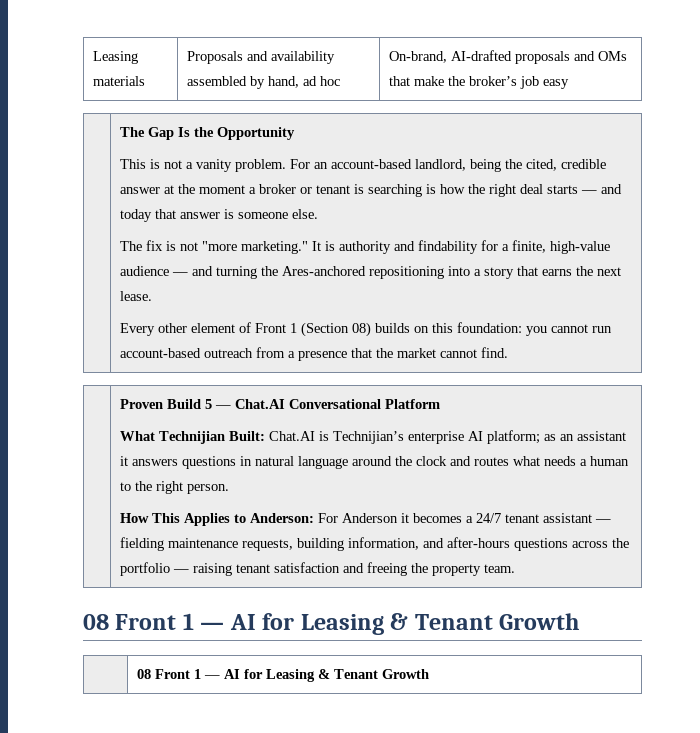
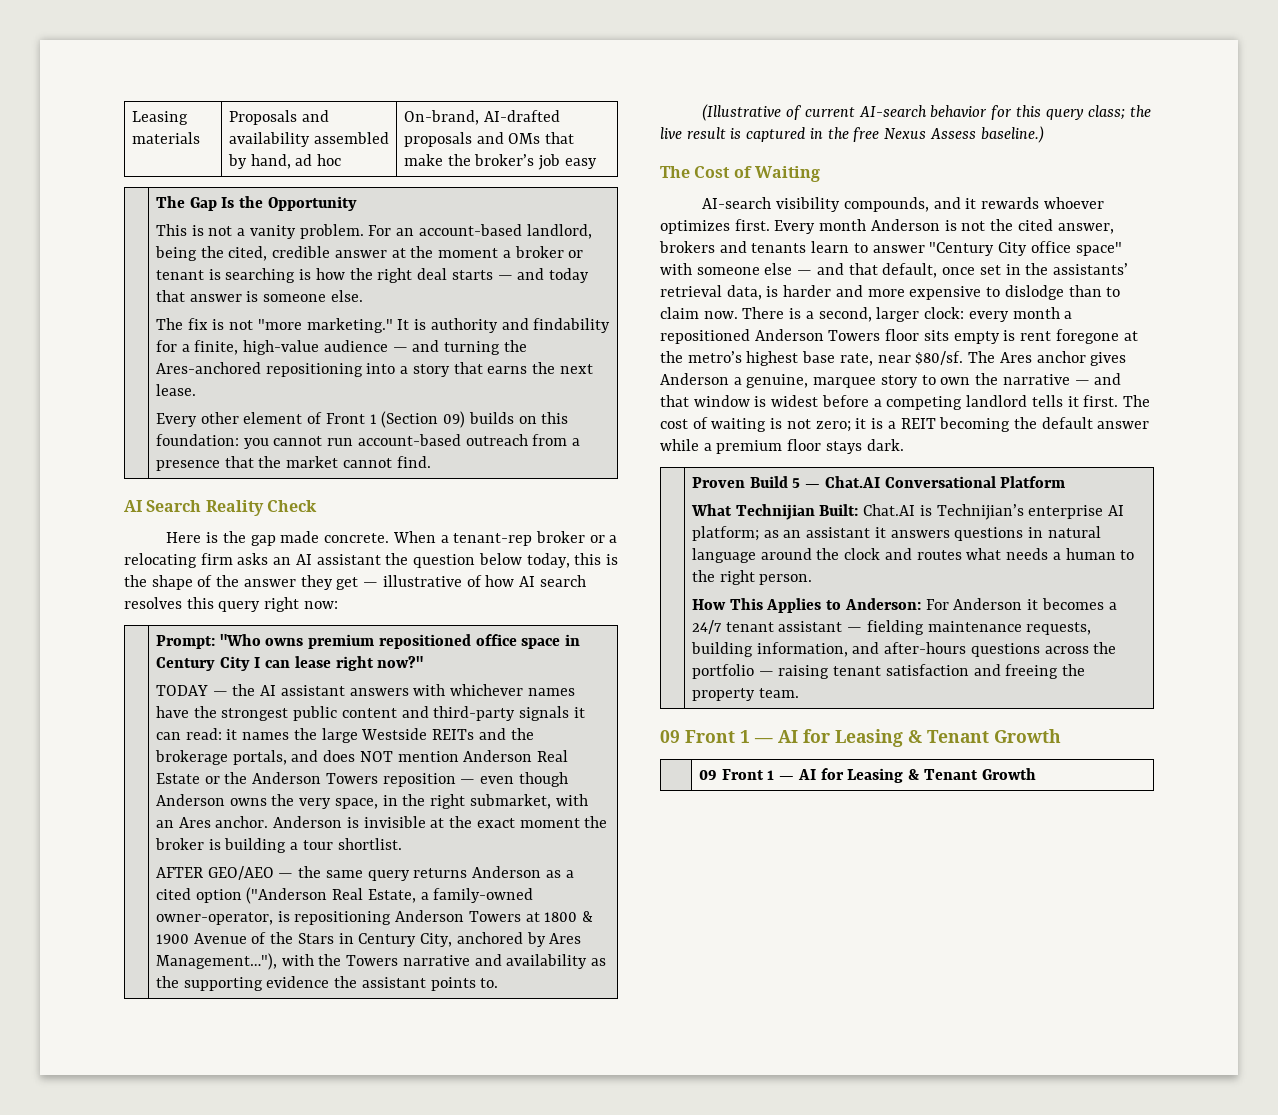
[351,322,371,337] 08) -> [443,411,466,428] 09)
(508, 352) none -> [124,500,317,516] [166,531,618,546] [124,553,618,568] [124,575,586,590] [124,597,338,612] [156,634,581,649] [156,656,424,671] [156,684,575,696] [156,706,585,721] [156,728,534,743] [155,750,569,765] [156,772,568,787] [156,794,588,809] [156,816,608,828] [155,838,402,853] [156,866,574,881] [156,887,534,904] [156,910,594,925] [156,932,582,947] [156,953,607,970] [156,976,499,991] [702,104,1151,121] [660,126,1044,143] [660,166,820,182] [702,197,1104,212] [660,219,1114,234] [659,241,1122,256] [660,263,1128,278] [660,285,1121,300] [660,307,1073,322] [660,329,1138,344] [660,351,1127,366] [660,373,1122,388] [660,395,1150,410] [660,417,1150,432] [660,439,904,454] // AI Search Reality Check // Here is the gap made concrete. When a tenant-rep broker or a relocating firm asks an AI assistant the question below today, this is the shape of the answer they get — illustrative of how AI search resolves this query right now: // | Prompt: "Who owns premium repositioned office space in Century City I can lease right now?" // TODAY — the AI assistant answers with whichever names have the strongest public content and third-party signals it can read: it names the large Westside REITs and the brokerage portals, and does NOT mention Anderson Real Estate or the Anderson Towers reposition — even though Anderson owns the very space, in the right submarket, with an Ares anchor. Anderson is invisible at the exact moment the broker is building a tour shortlist. // AFTER GEO/AEO — the same query returns Anderson as a cited option ("Anderson Real Estate, a family-owned owner-operator, is repositioning Anderson Towers at 1800 & 1900 Avenue of the Stars in Century City, anchored by Ares Management…"), with the Towers narrative and availability as the supporting evidence the assistant points to. // (Illustrative of current AI-search behavior for this query class; the live result is captured in the free Nexus Assess baseline.) // The Cost of Waiting // AI-search visibility compounds, and it rewards whoever optimizes first. Every month Anderson is not the cited answer, brokers and tenants learn to answer "Century City office space" with someone else — and that default, once set in the assistants’ retrieval data, is harder and more expensive to dislodge than to claim now. There is a second, larger clock: every month a repositioned Anderson Towers floor sits empty is rent foregone at the metro’s highest base rate, near $80/sf. The Ares anchor gives Anderson a genuine, marquee story to own the narrative — and that window is widest before a competing landlord tells it first. The cost of waiting is not zero; it is a REIT becoming the default answer while a premium floor stays dark.
[83,614,109,630] 08 -> [660,730,680,743] 09
[136,669,151,679] 08 -> [699,770,718,780] 09

